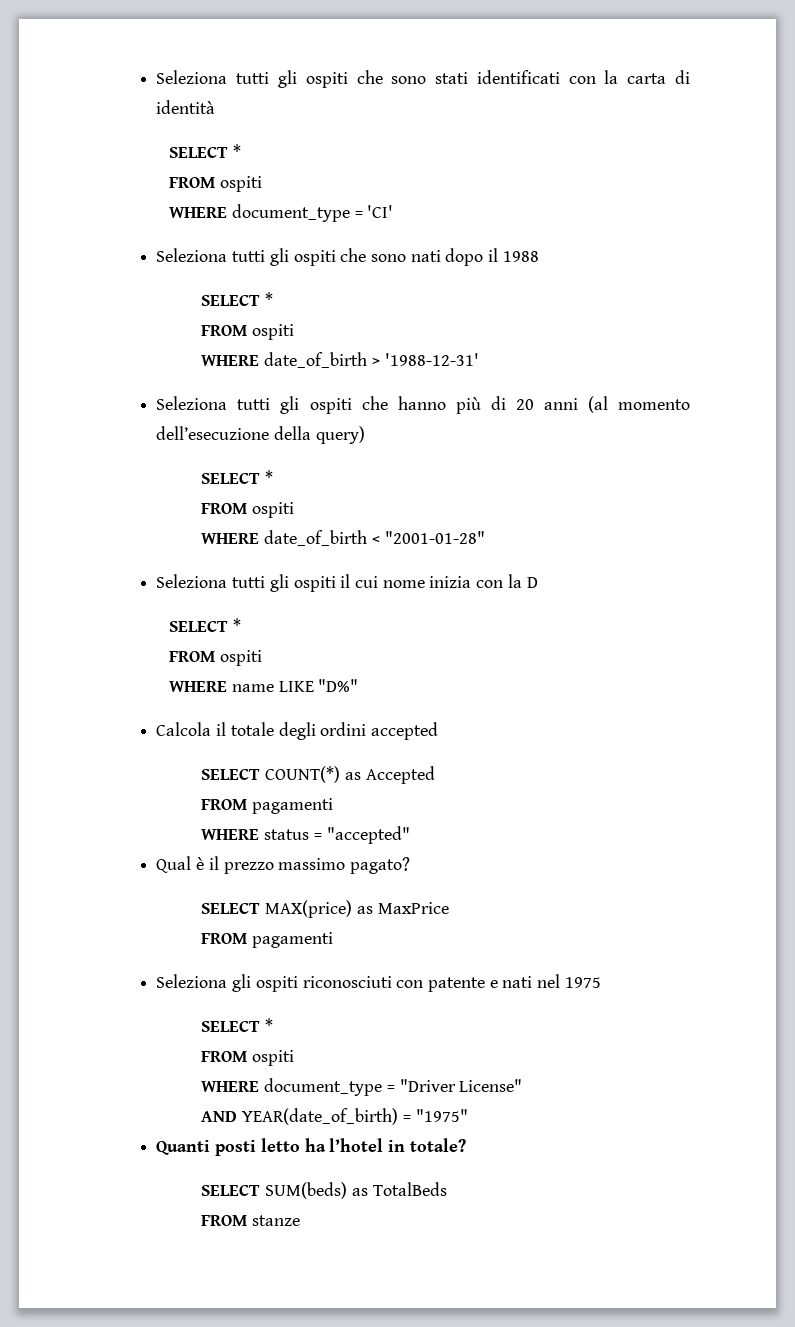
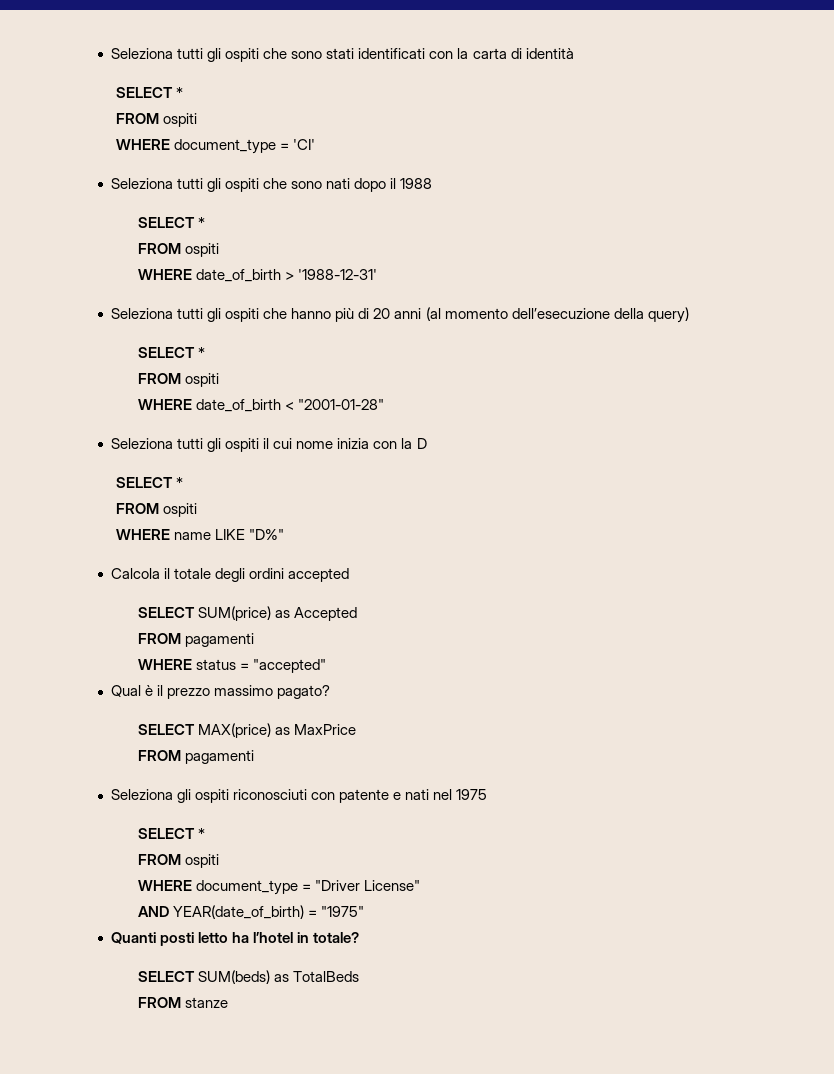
[265,766,341,783] COUNT(*) -> [197,606,271,621] SUM(price)

